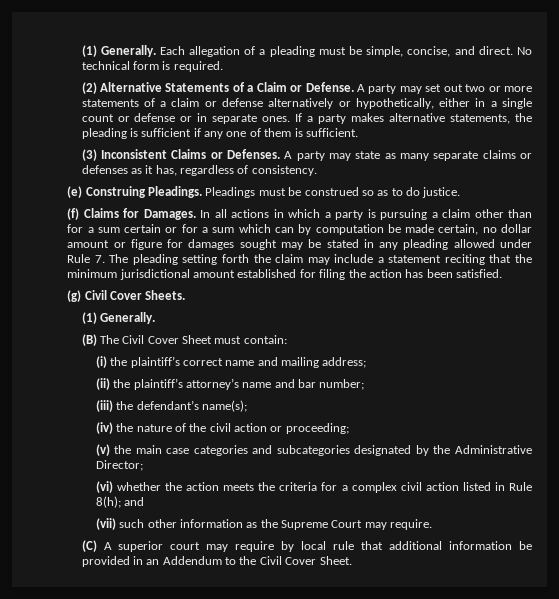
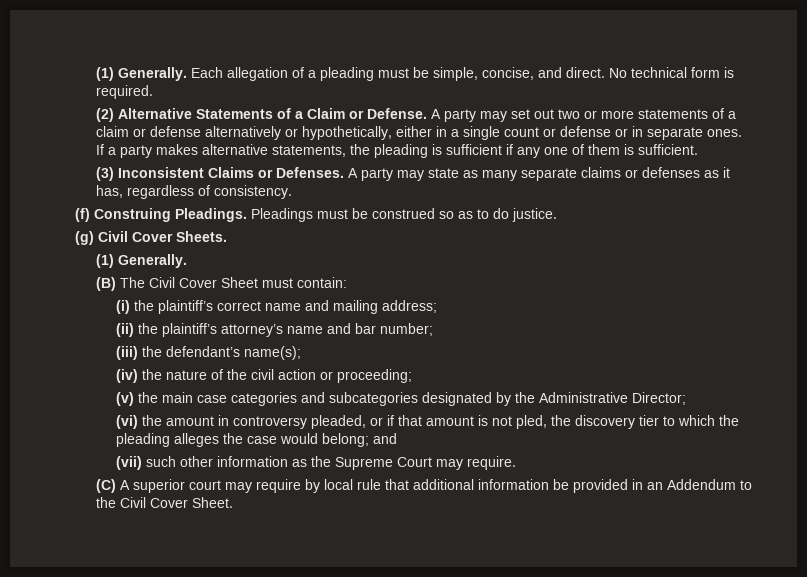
[67,186,83,198] (e) -> [75,208,91,222] (f)
[67,208,532,220] [67,224,532,235] [67,239,532,250] [67,254,532,265] [67,269,503,280] // (f) Claims for Damages. In all actions in which a party is pursuing a claim other than for a sum certain or for a sum which can by computation be made certain, no dollar amount or figure for damages sought may be stated in any pleading allowed under Rule 7. The pleading setting forth the claim may include a statement reciting that the minimum jurisdictional amount established for filing the action has been satisfied. -> (558, 215) none
[116,482,533,493] [95,496,121,508] whether the action meets the criteria for a complex civil action listed in Rule 8(h); -> [141,415,739,429] [115,433,369,447] the amount in controversy pleaded, or if that amount is not pled, the discovery tier to which the pleading alleges the case would belong;

